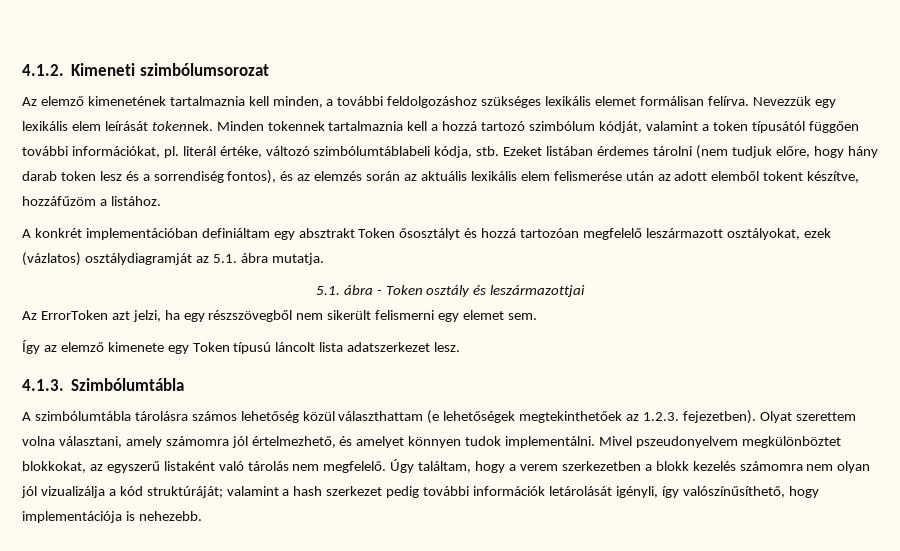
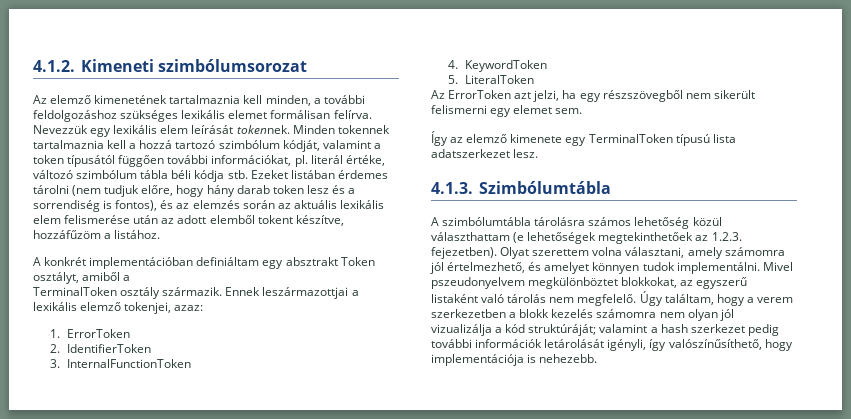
[313,146,473,158] szimbólumtáblabeli kódja, -> [76,170,225,182] szimbólum tábla béli kódja
(224, 177) none -> [103,200,113,209] is
[399,228,831,240] [22,252,324,266] [315,285,586,297] ősosztályt és hozzá tartozóan megfelelő leszármazott osztályokat, ezek (vázlatos) osztálydiagramját az 5.1. ábra mutatja. // 5.1. ábra - Token osztály és leszármazottjai -> [33,272,131,284] [33,287,359,299] [33,302,204,314] [49,329,130,338] [49,344,151,353] [49,359,191,368] [447,60,547,72] [447,75,534,84] osztályt, amiből a // TerminalToken osztály származik. Ennek leszármazottjai a lexikális elemző tokenjei, azaz: // 1. ErrorToken // 2. IdentifierToken // 3. InternalFunctionToken // 4. KeywordToken // 5. LiteralToken
[192,342,316,354] Token típusú láncolt -> [588,134,710,146] TerminalToken típusú

